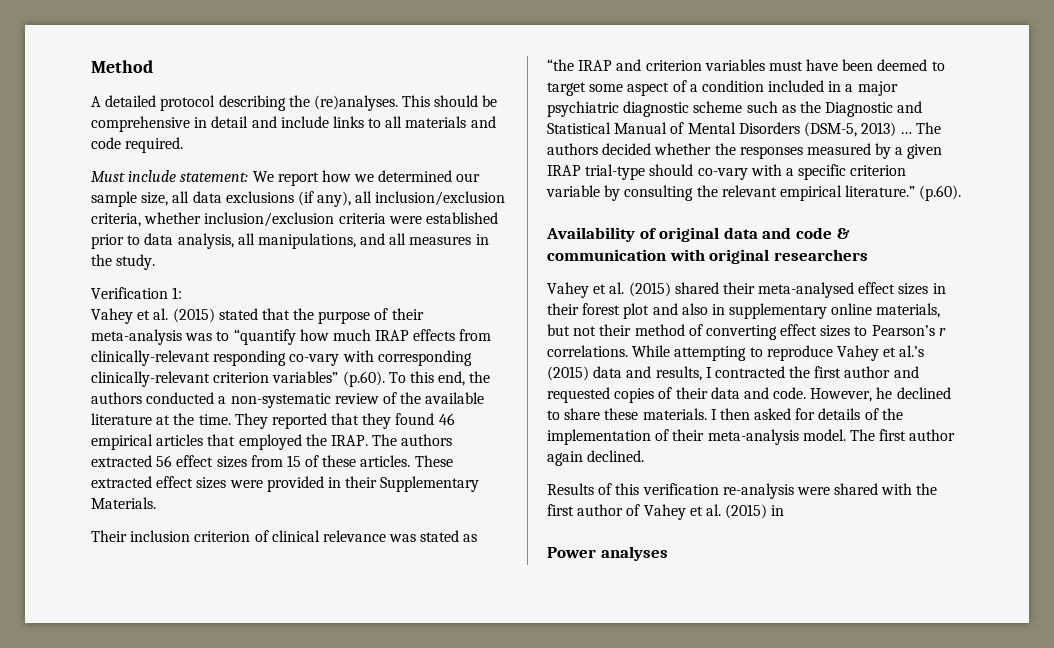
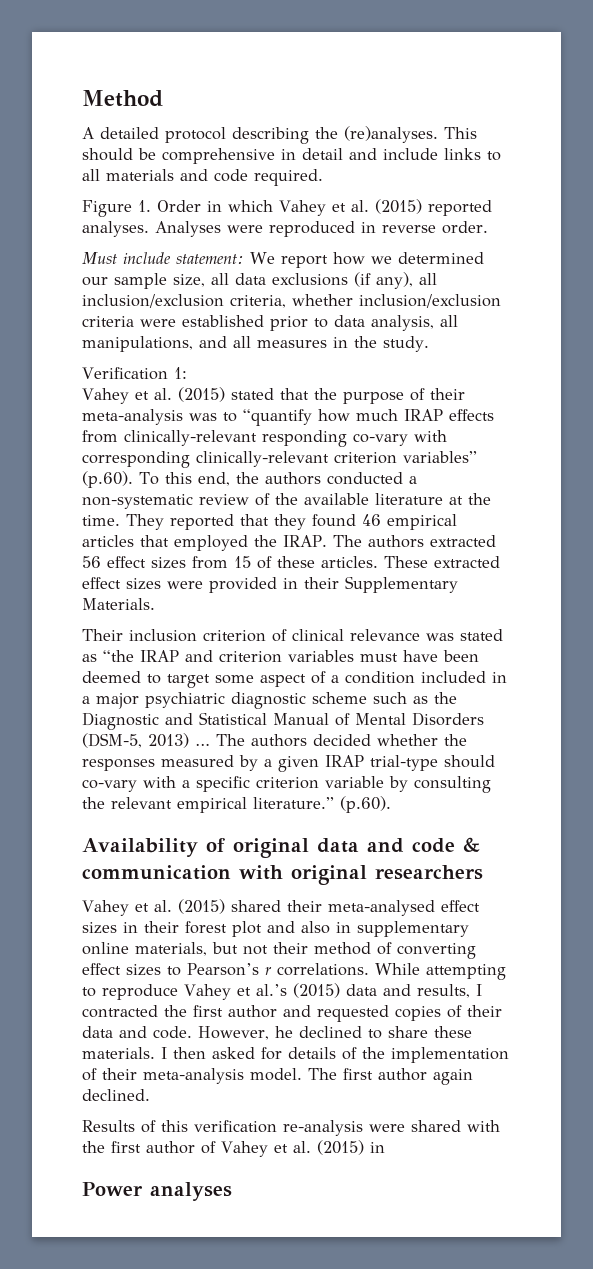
(184, 145) none -> [82,199,492,217] [82,221,488,237] // Figure 1. Order in which Vahey et al. (2015) reported analyses. Analyses were reproduced in reverse order.

